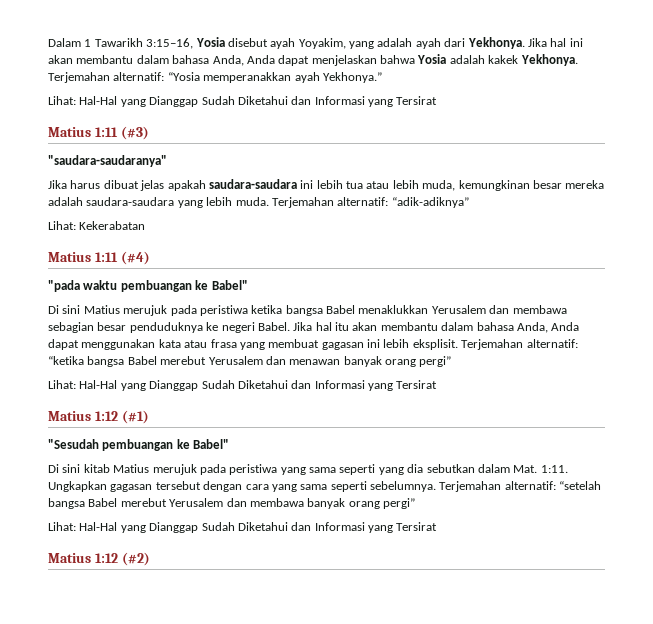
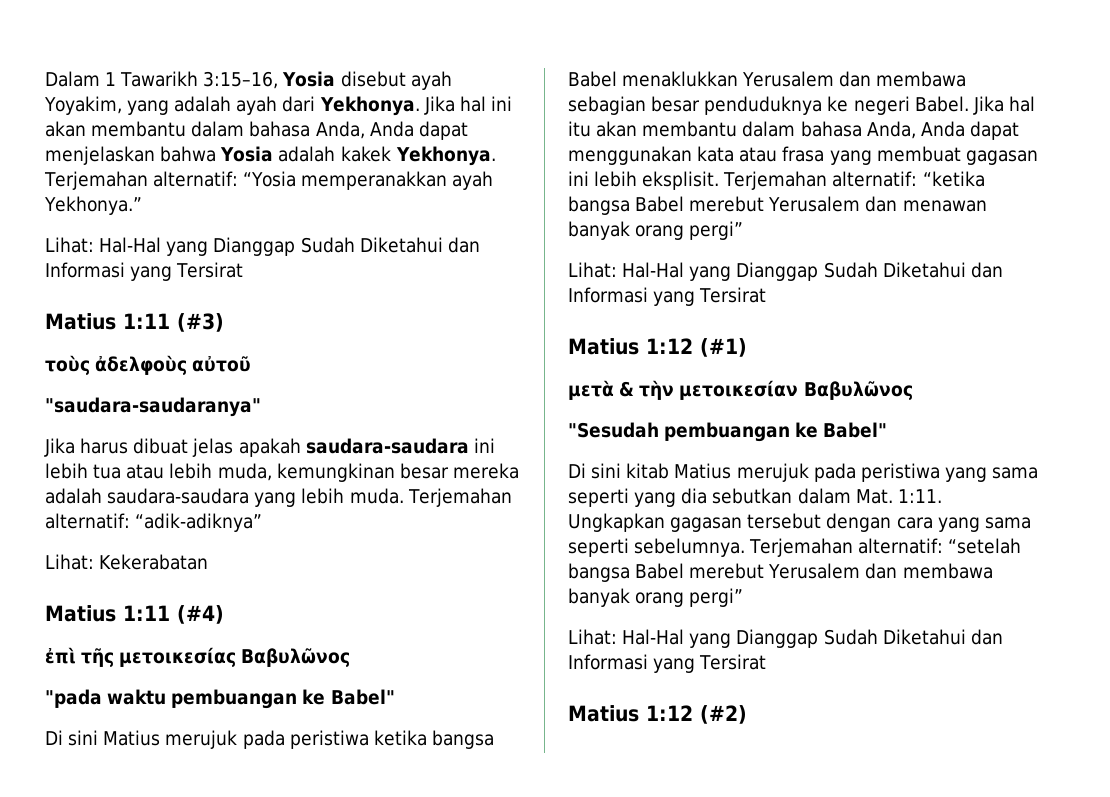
(149, 133) none -> [45,355,252,375] // τοὺς ἀδελφοὺς αὐτοῦ
(150, 258) none -> [45,647,351,667] // ἐπὶ τῆς μετοικεσίας Βαβυλῶνος
(149, 417) none -> [568,380,913,400] // μετὰ & τὴν μετοικεσίαν Βαβυλῶνος

